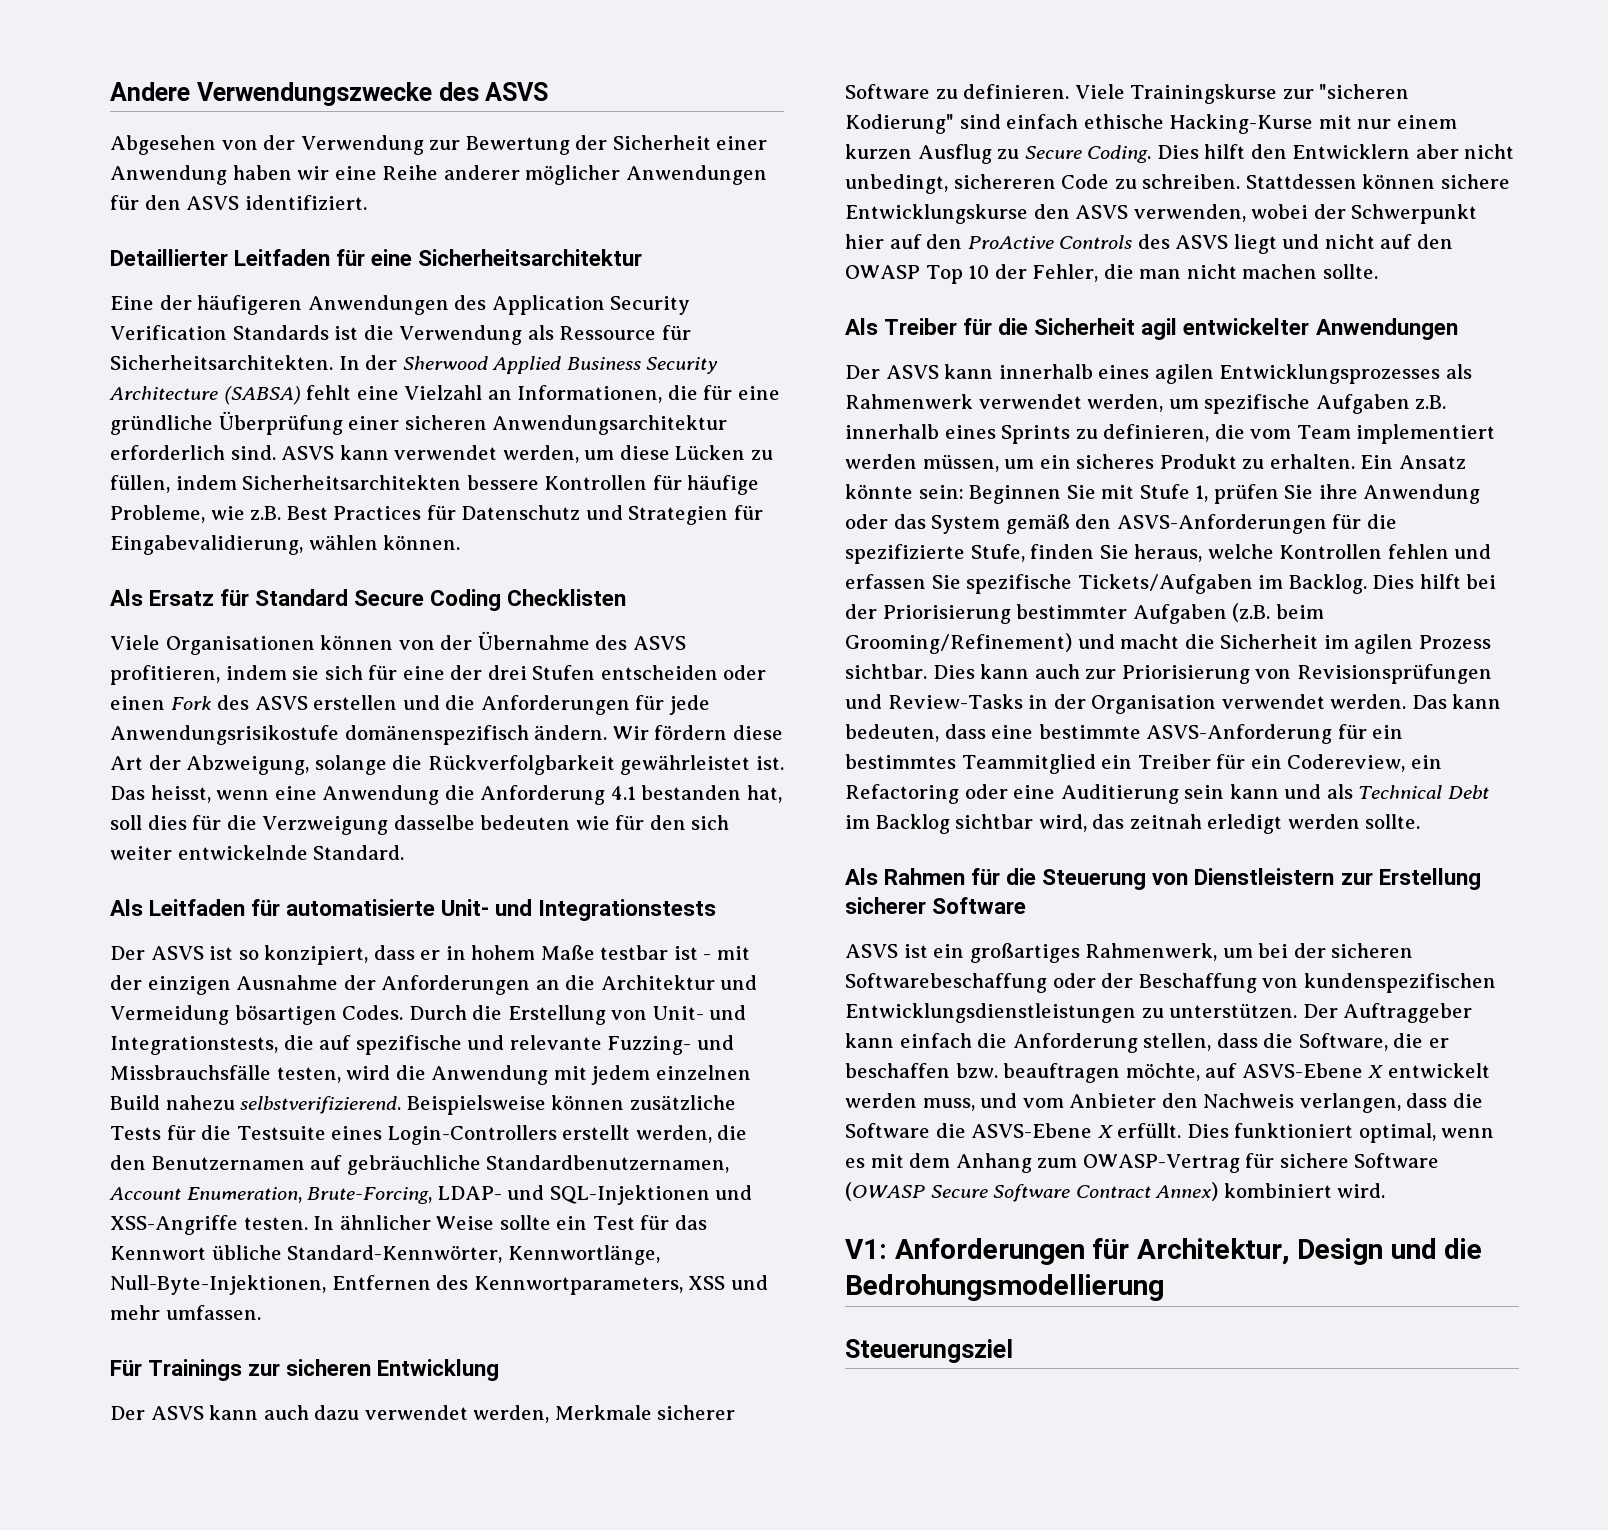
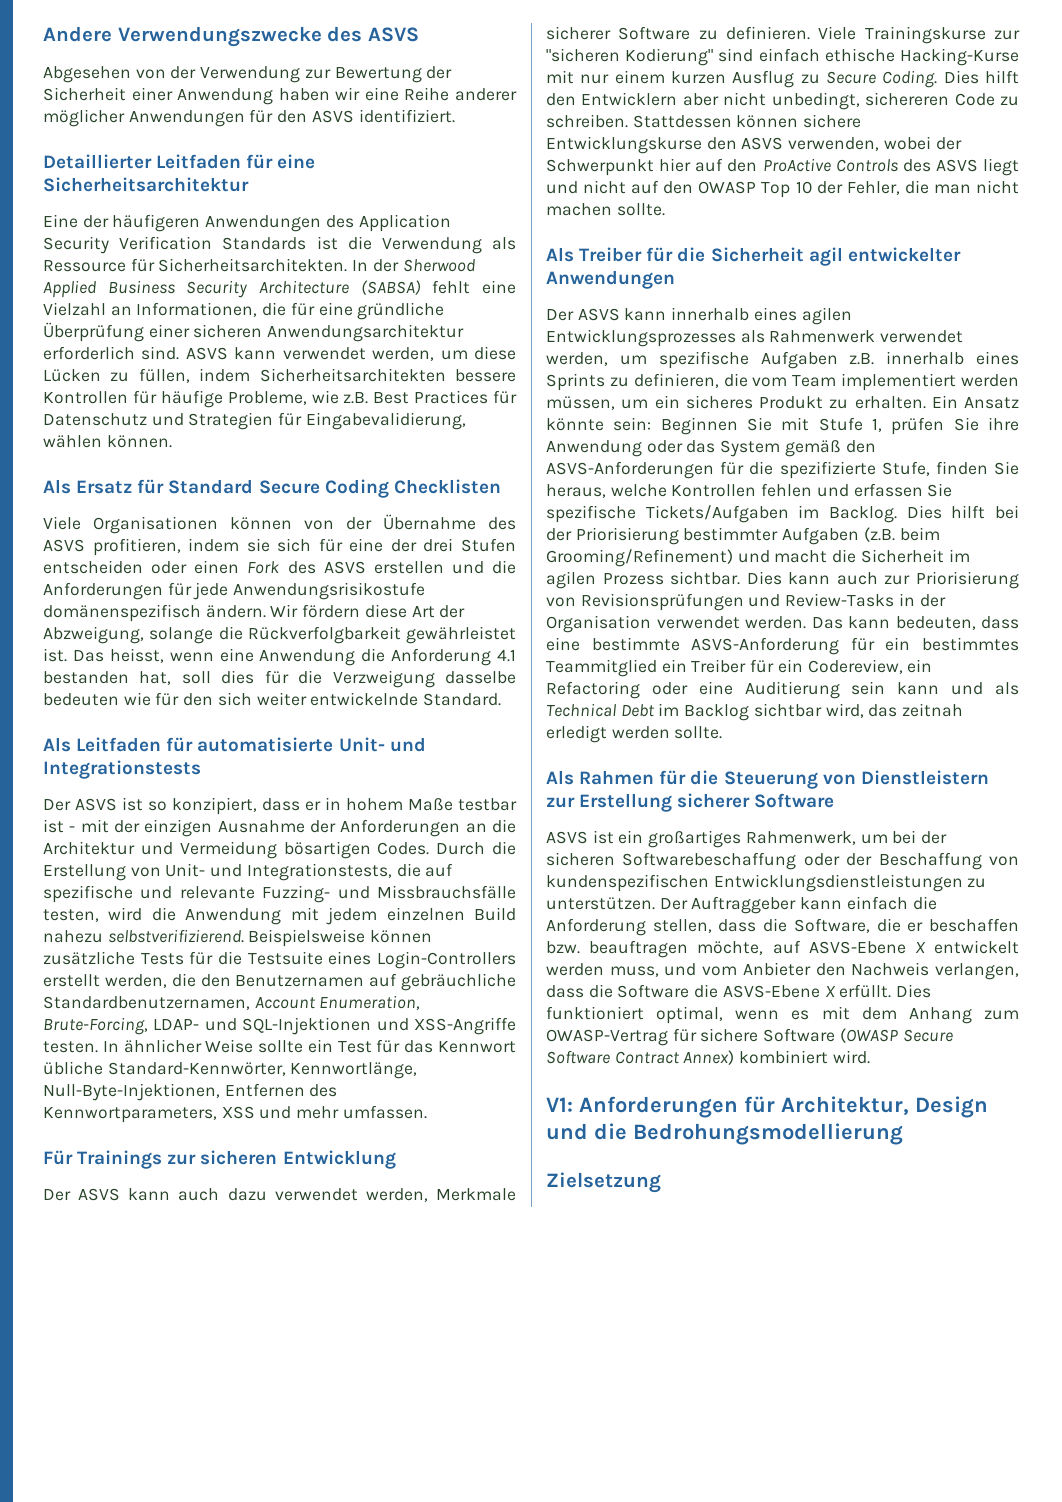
[845,1339,1013,1363] Steuerungsziel -> [546,1172,661,1193] Zielsetzung

